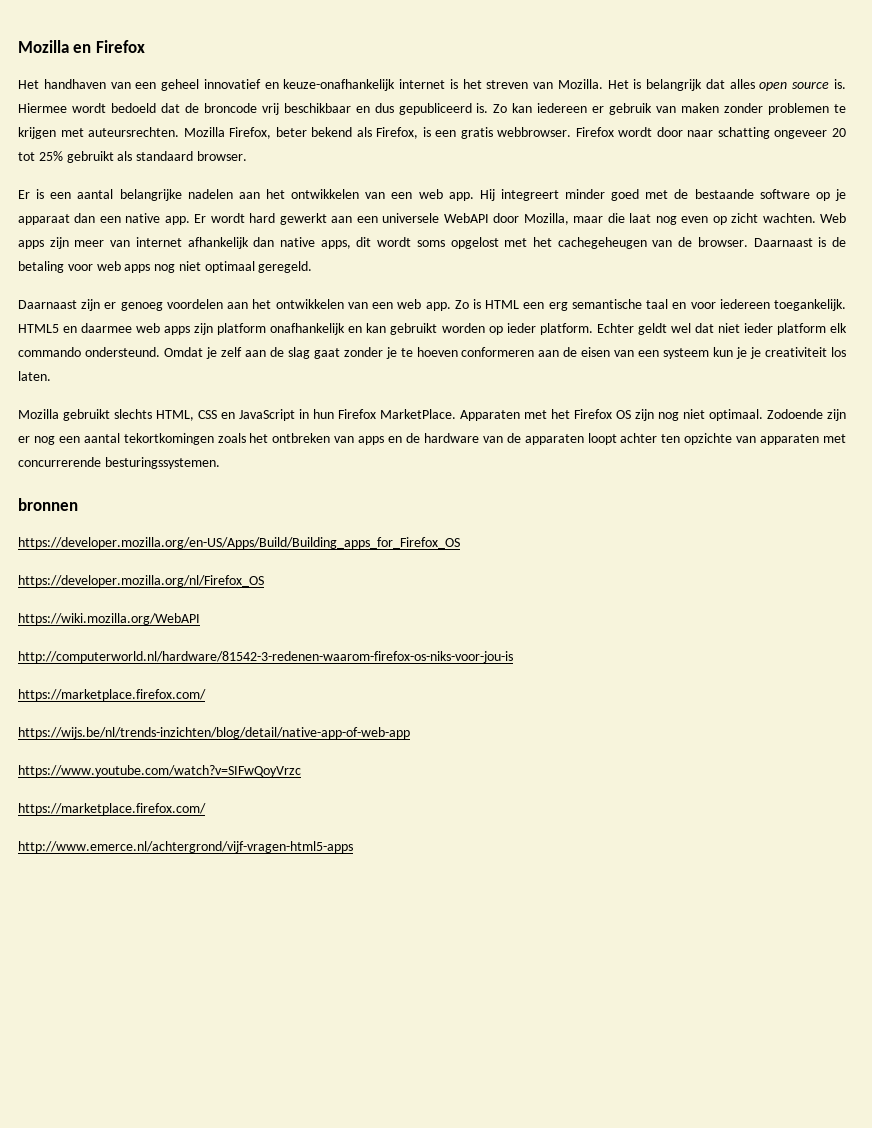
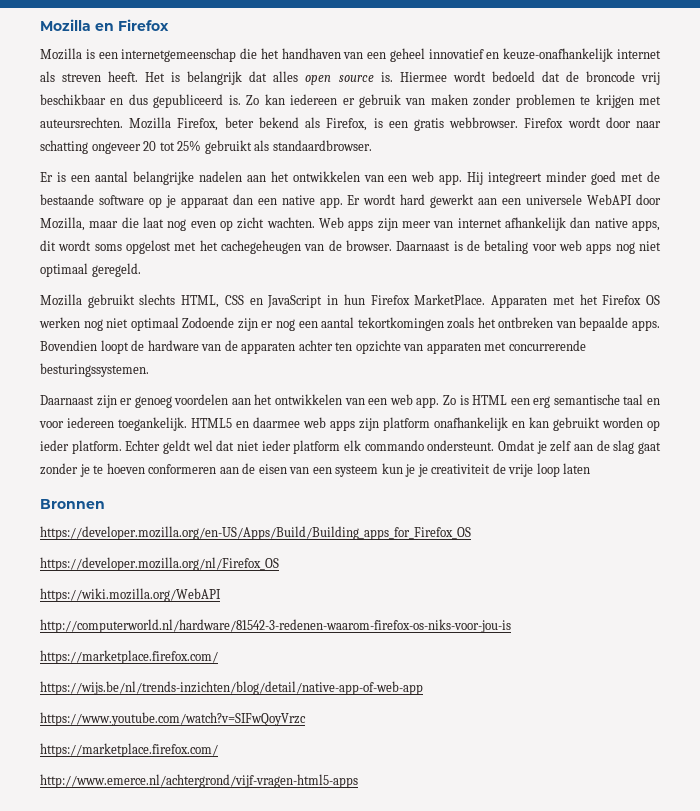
[18,80,39,89] Het -> [40,48,279,62] Mozilla is een internetgemeenschap die het
[449,79,603,89] is het streven van Mozilla. -> [40,71,139,82] als streven heeft.
[136,151,247,161] standaard browser. -> [272,140,372,151] standaardbrowser.
(313, 267) none -> [40,294,661,308] [39,317,660,331] [40,340,586,354] [40,363,149,377] // Mozilla gebruikt slechts HTML, CSS en JavaScript in hun Firefox MarketPlace. Apparaten met het Firefox OS werken nog niet optimaal Zodoende zijn er nog een aantal tekortkomingen zoals het ontbreken van bepaalde apps. Bovendien loopt de hardware van de apparaten achter ten opzichte van apparaten met concurrerende besturingssystemen.
[84,347,160,357] ondersteund. -> [427,440,495,451] ondersteunt.
[831,347,847,357] [18,371,51,381] [18,409,846,421] [18,433,846,445] [18,457,220,469] [18,498,78,511] los laten. // Mozilla gebruikt slechts HTML, CSS en JavaScript in hun Firefox MarketPlace. Apparaten met het Firefox OS zijn nog niet optimaal. Zodoende zijn er nog een aantal tekortkomingen zoals het ontbreken van apps en de hardware van de apparaten loopt achter ten opzichte van apparaten met concurrerende besturingssystemen. // bronnen -> [492,463,591,477] [40,499,105,509] de vrije loop laten // Bronnen

